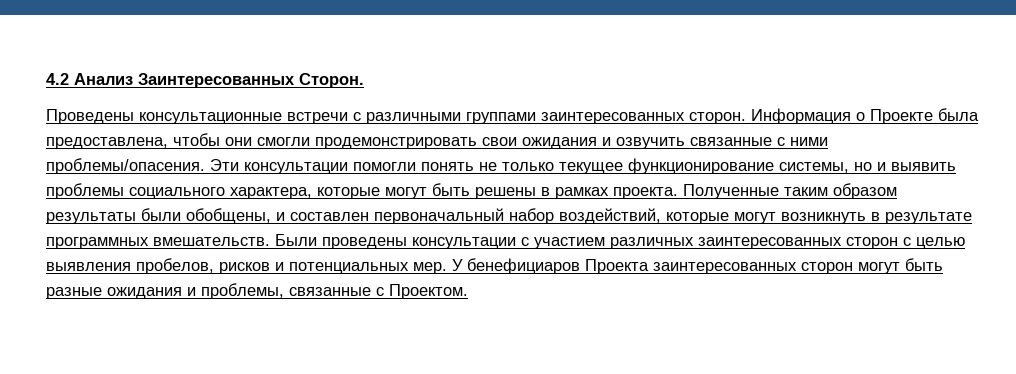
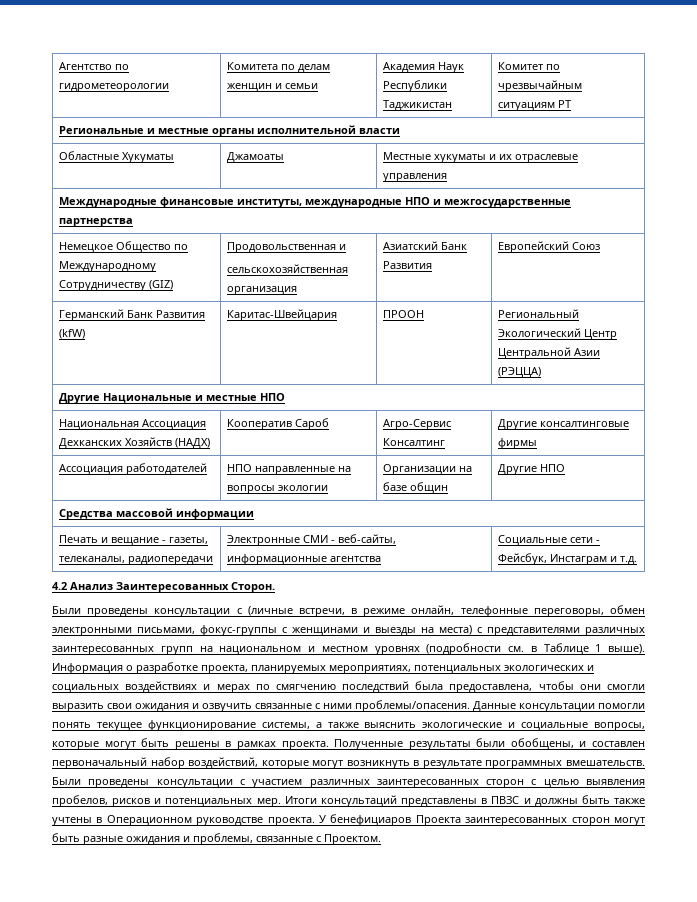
[46,73,364,88] [46,108,933,124] 4.2 Анализ Заинтересованных Сторон. // Проведены консультационные встречи с различными группами заинтересованных сторон. Информация о Проекте -> [58,62,129,70] [58,83,169,92] [226,62,330,73] [226,83,318,92] [382,62,464,73] [382,80,447,92] [382,100,452,111] [497,62,560,70] [497,80,582,92] [497,100,571,111] [58,125,400,137] [58,151,174,163] [226,152,284,163] [382,152,578,163] [382,173,447,182] [58,197,571,208] [58,218,133,227] [58,241,188,253] [58,261,156,272] [58,280,173,291] [226,242,346,253] [226,264,348,273] [226,286,297,295] [382,241,467,250] [382,261,432,269] [497,241,600,253] [58,309,205,321] [58,329,85,339] [226,309,337,321] [382,310,424,318] [497,309,579,318] [497,328,617,340] [497,347,600,359] [497,367,541,378] [58,393,285,404] [58,419,206,430] [58,437,210,449] [226,418,329,430] [382,419,451,430] [382,438,445,446] [497,419,629,430] [497,438,537,449] [58,463,207,475] [226,464,351,475] [226,485,328,494] [382,464,472,475] [382,482,448,494] [497,464,565,475] [58,508,254,520] [58,535,208,546] [58,556,213,565] [226,534,396,546] [226,554,381,565] [497,535,600,546] [497,553,637,565] [52,582,275,593] [52,605,645,617] [52,625,645,636] [52,643,645,655] [52,662,594,674] [52,681,410,693] Агентство по гидрометеорологии | Комитета по делам женщин и семьи | Академия Наук Республики Таджикистан | Комитет по чрезвычайным ситуациям РТ // Региональные и местные органы исполнительной власти // Областные Хукуматы | Джамоаты | Местные хукуматы и их отраслевые управления // Международные финансовые институты, международные НПО и межгосударственные партнерства // Немецкое Общество по Международному Сотрудничеству (GIZ) | Продовольственная и // сельскохозяйственная организация | Азиатский Банк Развития | Европейский Союз // Германский Банк Развития (kfW) | Каритас-Швейцария | ПРООН | Региональный Экологический Центр Центральной Азии (РЭЦЦА) // Другие Национальные и местные НПО // Национальная Ассоциация Дехканских Хозяйств (НАДХ) | Кооператив Сароб | Агро-Сервис Консалтинг | Другие консалтинговые фирмы // Ассоциация работодателей | НПО направленные на вопросы экологии | Организации на базе общин | Другие НПО // Средства массовой информации // Печать и вещание - газеты, телеканалы, радиопередачи | Электронные СМИ - веб-сайты, информационные агентства | Социальные сети - Фейсбук, Инстаграм и т.д. // 4.2 Анализ Заинтересованных Сторон. // Были проведены консультации с (личные встречи, в режиме онлайн, телефонные переговоры, обмен электронными письмами, фокус-группы c женщинами и выезды на места) с представителями различных заинтересованных групп на национальном и местном уровнях (подробности см. в Таблице 1 выше). Информация о разработке проекта, планируемых мероприятиях, потенциальных экологических и социальных воздействиях и мерах по смягчению последствий
[315,137,477,149] продемонстрировать -> [52,703,104,712] выразить
[210,159,239,171] Эти -> [473,701,516,712] Данные
[479,162,554,171] не только -> (91, 725) none
[854,162,956,171] [46,183,312,199] но и выявить проблемы социального характера, -> [315,722,645,731] а также выяснить экологические и социальные вопросы,
[784,183,897,199] таким образом -> (404, 744) none
(447, 268) none -> [284,795,645,807] [52,815,315,826] Итоги консультаций представлены в ПВЗС и должны быть также учтены в Операционном руководстве проекта.

